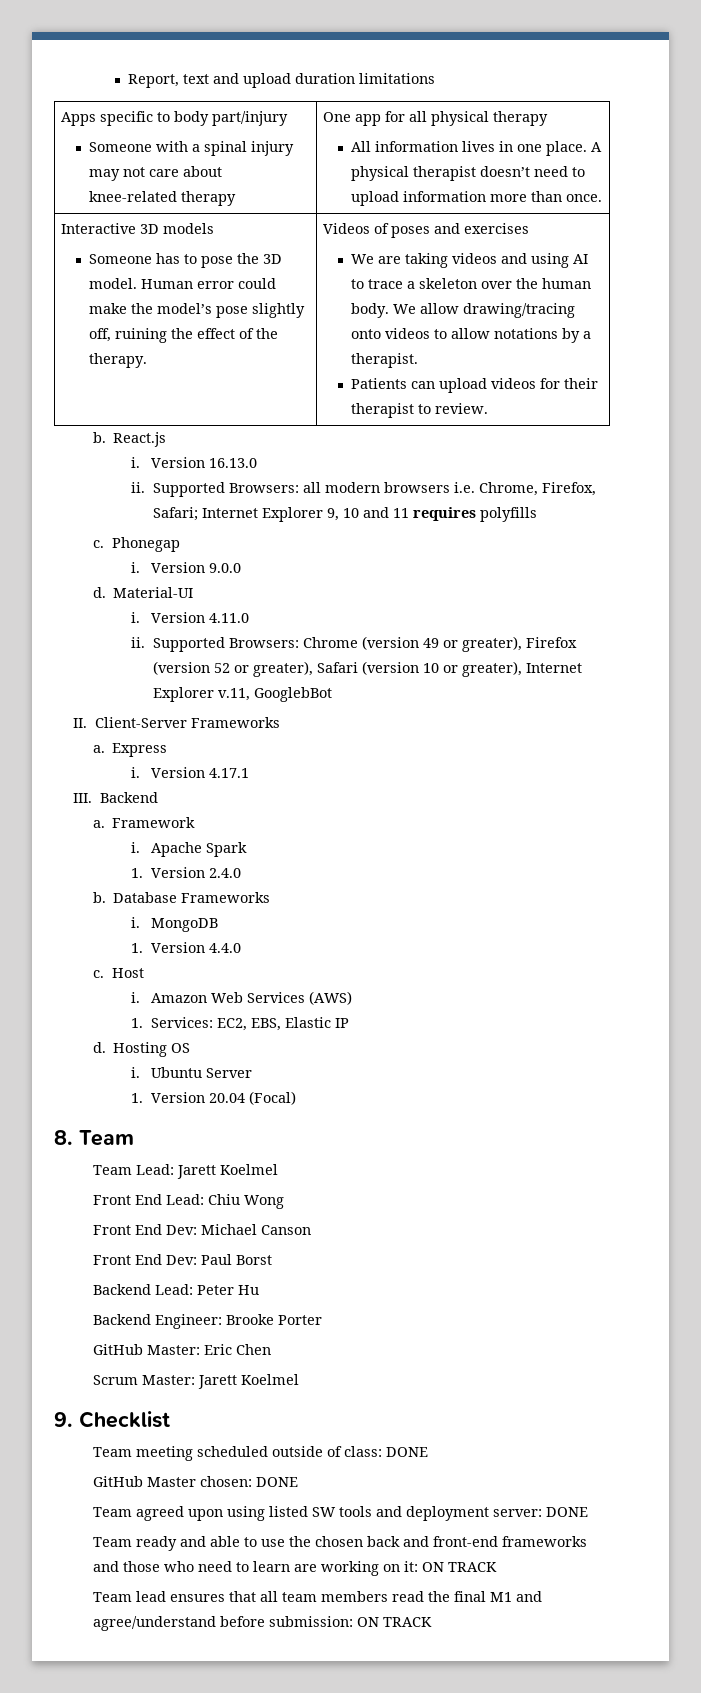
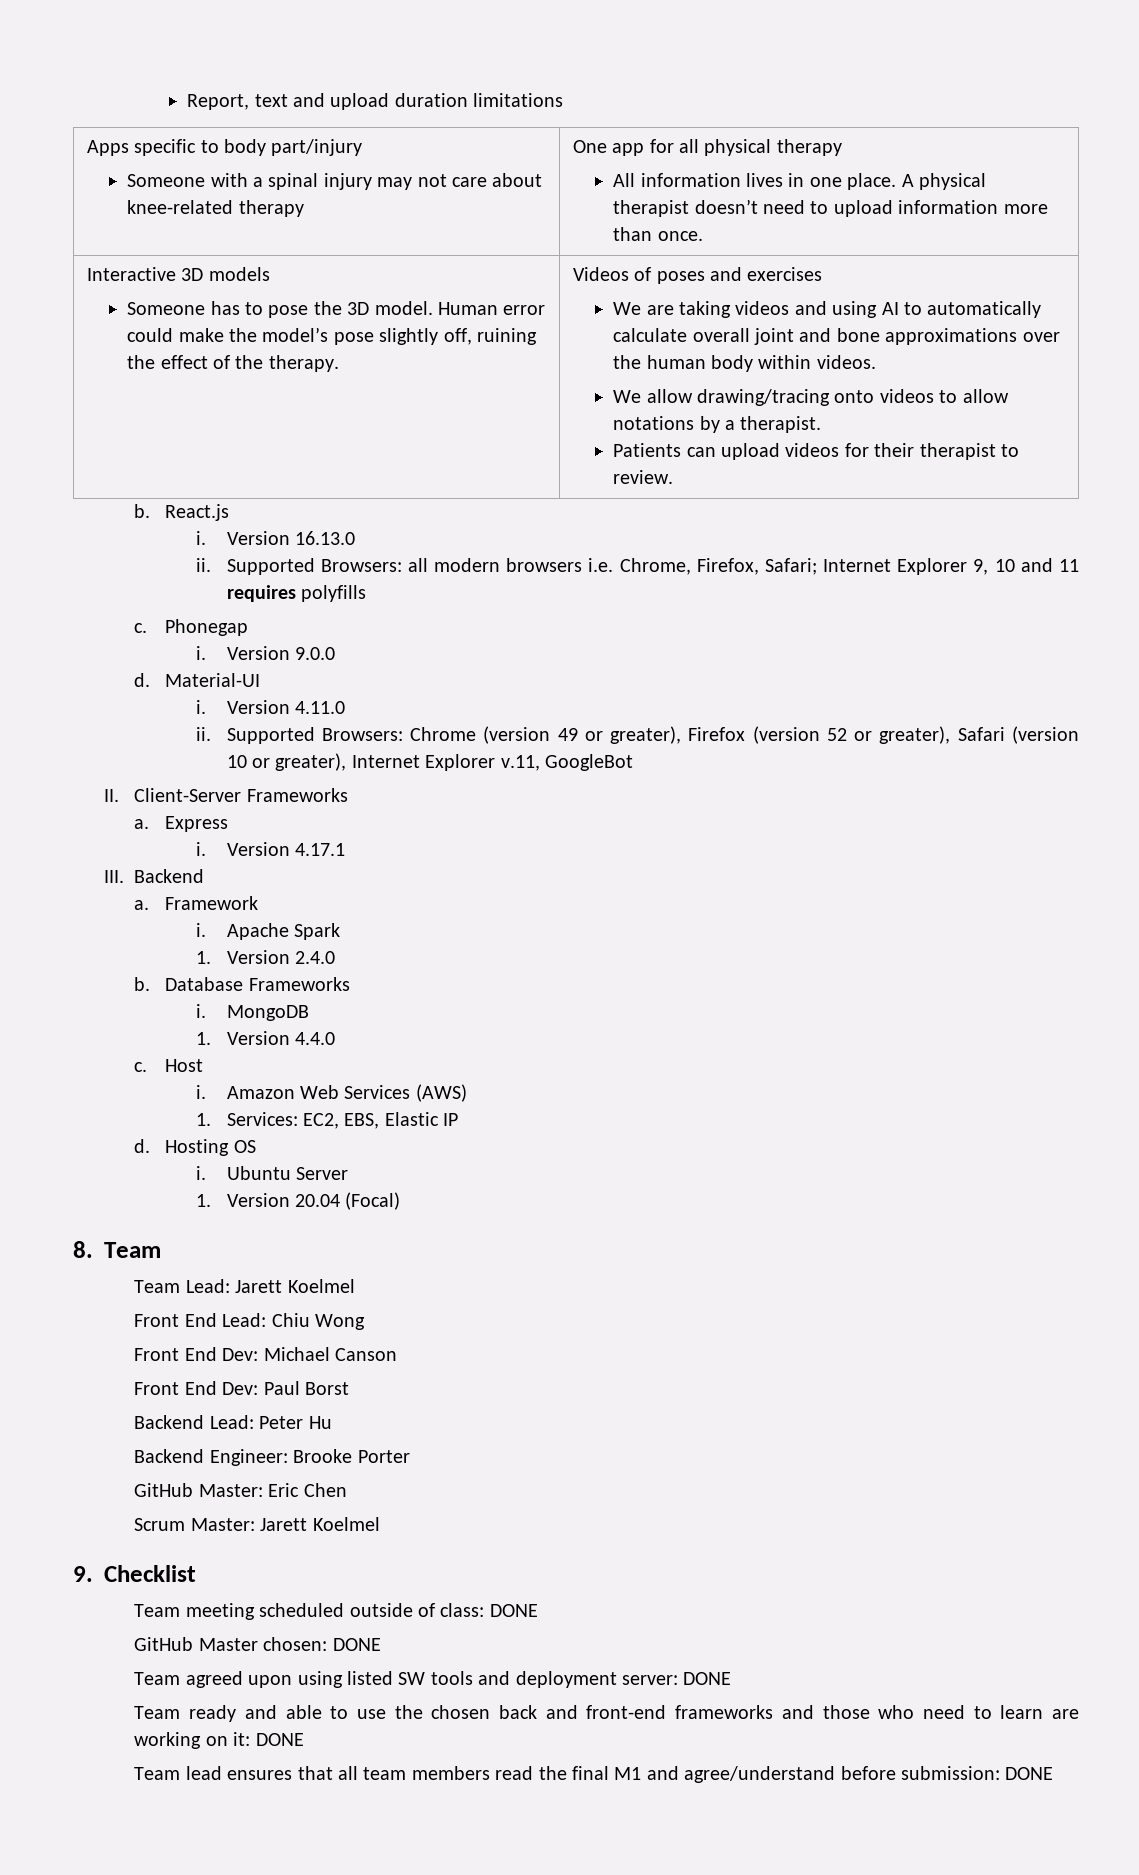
[367,278,591,289] [350,303,389,318] trace a skeleton over the human body. -> [927,301,1042,318] [613,328,1060,345] [613,355,876,372] automatically calculate overall joint and bone approximations over the human body within videos. //
[253,687,332,702] GooglebBot -> [544,754,633,771] GoogleBot
[421,1562,497,1572] ON TRACK -> [255,1733,304,1746] DONE
[356,1617,432,1627] ON TRACK -> [1005,1767,1054,1780] DONE

